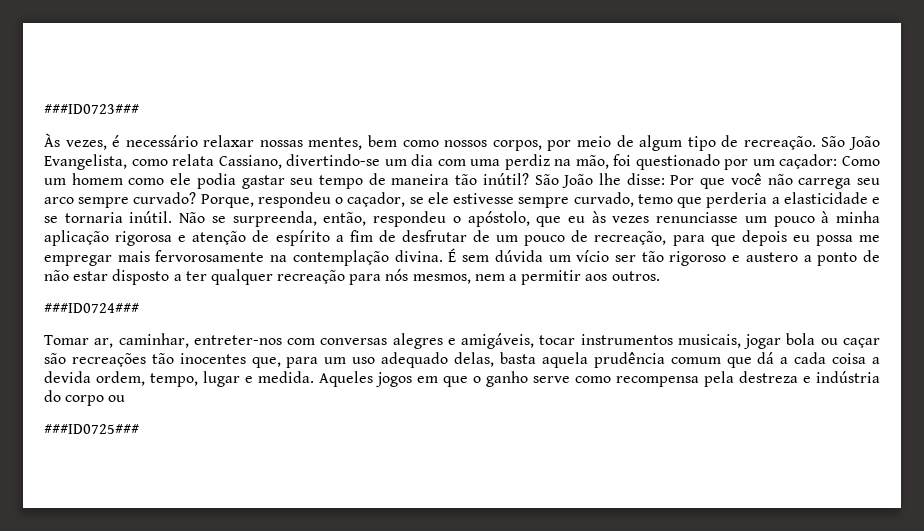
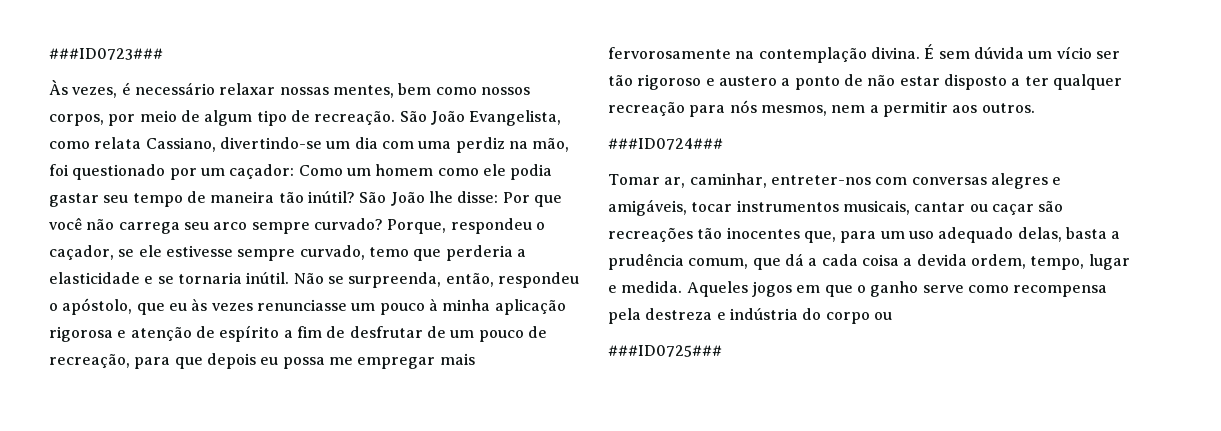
[744,333,816,349] jogar bola -> [914,202,966,212] cantar
[541,352,721,368] aquela prudência comum -> [1111,231,1121,239] [608,253,749,270] a prudência comum,

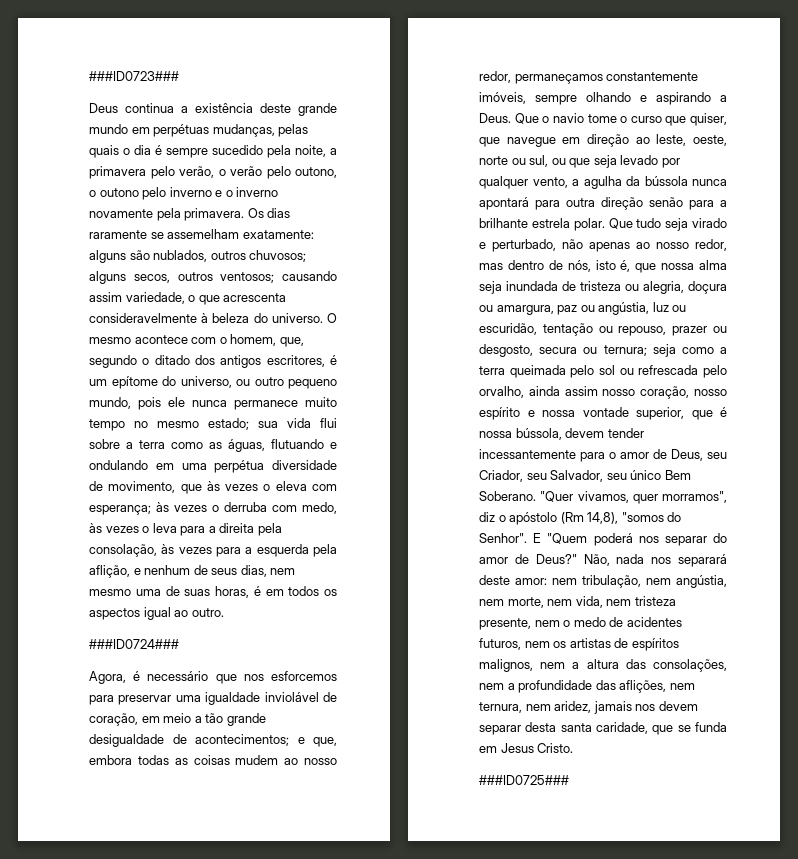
[49,80,530,98] [49,110,562,126] [49,137,570,153] [49,164,553,180] [49,191,562,207] [49,217,545,234] [49,245,526,261] [49,272,579,288] [49,298,566,315] [49,325,547,342] [49,353,475,369] [608,44,1120,63] [608,74,1122,90] [608,100,1035,117] [608,138,723,150] [608,173,1062,189] [608,199,1064,216] [608,227,1121,243] [608,253,1130,270] [608,281,1108,297] [608,308,892,324] Às vezes, é necessário relaxar nossas mentes, bem como nossos corpos, por meio de algum tipo de recreação. São João Evangelista, como relata Cassiano, divertindo-se um dia com uma perdiz na mão, foi questionado por um caçador: Como um homem como ele podia gastar seu tempo de maneira tão inútil? São João lhe disse: Por que você não carrega seu arco sempre curvado? Porque, respondeu o caçador, se ele estivesse sempre curvado, temo que perderia a elasticidade e se tornaria inútil. Não se surpreenda, então, respondeu o apóstolo, que eu às vezes renunciasse um pouco à minha aplicação rigorosa e atenção de espírito a fim de desfrutar de um pouco de recreação, para que depois eu possa me empregar mais fervorosamente na contemplação divina. É sem dúvida um vício ser tão rigoroso e austero a ponto de não estar disposto a ter qualquer recreação para nós mesmos, nem a permitir aos outros. // ###ID0724### // Tomar ar, caminhar, entreter-nos com conversas alegres e amigáveis, tocar instrumentos musicais, cantar ou caçar são recreações tão inocentes que, para um uso adequado delas, basta a prudência comum, que dá a cada coisa a devida ordem, tempo, lugar e medida. Aqueles jogos em que o ganho serve como recompensa pela destreza e indústria do corpo ou -> [89,103,337,116] [89,124,309,137] [89,145,337,158] [89,166,337,179] [89,187,279,200] [89,208,291,221] [89,229,314,239] [89,250,307,263] [89,271,337,284] [89,292,287,305] [89,313,337,323] [89,334,304,347] [89,355,337,368] [89,376,337,389] [89,397,337,410] [89,418,337,431] [89,439,337,452] [89,460,337,473] [89,481,337,494] [89,502,337,515] [89,523,282,536] [89,544,337,557] [89,565,296,578] [89,586,337,598] [89,607,224,620] [89,639,179,649] [89,671,337,684] [89,692,337,705] [89,713,266,726] [89,734,337,747] [89,755,337,765] [479,71,699,84] [479,92,727,105] [479,113,727,126] [479,134,727,147] [479,155,680,168] [479,176,727,189] [479,197,727,210] [479,218,727,231] [479,239,727,252] [479,260,727,273] [479,281,727,294] [479,302,687,315] [479,323,727,336] [479,344,727,357] [479,365,727,378] [479,386,727,399] [479,407,727,420] [479,428,644,440] [479,449,727,462] [479,470,691,482] [479,491,727,504] [479,512,682,525] [479,533,727,546] [479,554,727,567] [479,575,727,588] [479,596,676,608] [479,617,682,630] [479,638,679,651] [479,659,727,672] [479,680,695,693] [479,701,698,714] [479,722,727,735] [479,743,574,753] Deus continua a existência deste grande mundo em perpétuas mudanças, pelas quais o dia é sempre sucedido pela noite, a primavera pelo verão, o verão pelo outono, o outono pelo inverno e o inverno novamente pela primavera. Os dias raramente se assemelham exatamente: alguns são nublados, outros chuvosos; alguns secos, outros ventosos; causando assim variedade, o que acrescenta consideravelmente à beleza do universo. O mesmo acontece com o homem, que, segundo o ditado dos antigos escritores, é um epítome do universo, ou outro pequeno mundo, pois ele nunca permanece muito tempo no mesmo estado; sua vida flui sobre a terra como as águas, flutuando e ondulando em uma perpétua diversidade de movimento, que às vezes o eleva com esperança; às vezes o derruba com medo, às vezes o leva para a direita pela consolação, às vezes para a esquerda pela aflição, e nenhum de seus dias, nem mesmo uma de suas horas, é em todos os aspectos igual ao outro. // ###ID0724### // Agora, é necessário que nos esforcemos para preservar uma igualdade inviolável de coração, em meio a tão grande desigualdade de acontecimentos; e que, embora todas as coisas mudem ao nosso redor, permaneçamos constantemente imóveis, sempre olhando e aspirando a Deus. Que o navio tome o curso que quiser, que navegue em direção ao leste, oeste, norte ou sul, ou que seja levado por qualquer vento, a agulha da bússola nunca apontará para outra direção senão para a brilhante estrela polar. Que tudo seja virado e perturbado, não apenas ao nosso redor, mas dentro de nós, isto é, que nossa alma seja inundada de tristeza ou alegria, doçura ou amargura, paz ou angústia, luz ou escuridão, tentação ou repouso, prazer ou desgosto, secura ou ternura; seja como a terra queimada pelo sol ou refrescada pelo orvalho, ainda assim nosso coração, nosso espírito e nossa vontade superior, que é nossa bússola, devem tender incessantemente para o amor de Deus, seu Criador, seu Salvador, seu único Bem Soberano. "Quer vivamos, quer morramos", diz o apóstolo (Rm 14,8), "somos do Senhor". E "Quem poderá nos separar do amor de Deus?" Não, nada nos separará deste amor: nem tribulação, nem angústia, nem morte, nem vida, nem tristeza presente, nem o medo de acidentes futuros, nem os artistas de espíritos malignos, nem a altura das consolações, nem a profundidade das aflições, nem ternura, nem aridez, jamais nos devem separar desta santa caridade, que se funda em Jesus Cristo.

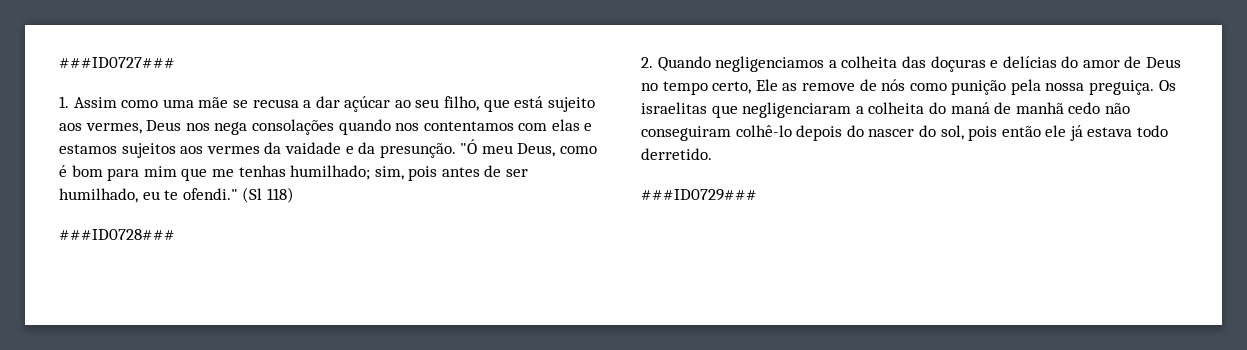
[89,71,179,81] [89,103,337,116] [89,124,309,137] [89,145,337,158] [89,166,337,179] [89,187,279,200] [89,208,291,221] [89,229,314,239] [89,250,307,263] [89,271,337,284] [89,292,287,305] [89,313,337,323] [89,334,304,347] [89,355,337,368] [89,376,337,389] [89,397,337,410] [89,418,337,431] [89,439,337,452] [89,460,337,473] [89,481,337,494] [89,502,337,515] [89,523,282,536] [89,544,337,557] [89,565,296,578] [89,586,337,598] [89,607,224,620] [89,639,179,649] [89,671,337,684] [89,692,337,705] [89,713,266,726] [89,734,337,747] [89,755,337,765] [479,71,699,84] [479,92,727,105] [479,113,727,126] [479,134,727,147] [479,155,680,168] [479,176,727,189] [479,197,727,210] [479,218,727,231] [479,239,727,252] [479,260,727,273] [479,281,727,294] [479,302,687,315] [479,323,727,336] [479,344,727,357] [479,365,727,378] [479,386,727,399] [479,407,727,420] [479,428,644,440] [479,449,727,462] [479,470,691,482] [479,491,727,504] [479,512,682,525] [479,533,727,546] [479,554,727,567] [479,575,727,588] [479,596,676,608] [479,617,682,630] [479,638,679,651] [479,659,727,672] [479,680,695,693] [479,701,698,714] [479,722,727,735] [479,743,574,753] [479,775,569,785] ###ID0723### // Deus continua a existência deste grande mundo em perpétuas mudanças, pelas quais o dia é sempre sucedido pela noite, a primavera pelo verão, o verão pelo outono, o outono pelo inverno e o inverno novamente pela primavera. Os dias raramente se assemelham exatamente: alguns são nublados, outros chuvosos; alguns secos, outros ventosos; causando assim variedade, o que acrescenta consideravelmente à beleza do universo. O mesmo acontece com o homem, que, segundo o ditado dos antigos escritores, é um epítome do universo, ou outro pequeno mundo, pois ele nunca permanece muito tempo no mesmo estado; sua vida flui sobre a terra como as águas, flutuando e ondulando em uma perpétua diversidade de movimento, que às vezes o eleva com esperança; às vezes o derruba com medo, às vezes o leva para a direita pela consolação, às vezes para a esquerda pela aflição, e nenhum de seus dias, nem mesmo uma de suas horas, é em todos os aspectos igual ao outro. // ###ID0724### // Agora, é necessário que nos esforcemos para preservar uma igualdade inviolável de coração, em meio a tão grande desigualdade de acontecimentos; e que, embora todas as coisas mudem ao nosso redor, permaneçamos constantemente imóveis, sempre olhando e aspirando a Deus. Que o navio tome o curso que quiser, que navegue em direção ao leste, oeste, norte ou sul, ou que seja levado por qualquer vento, a agulha da bússola nunca apontará para outra direção senão para a brilhante estrela polar. Que tudo seja virado e perturbado, não apenas ao nosso redor, mas dentro de nós, isto é, que nossa alma seja inundada de tristeza ou alegria, doçura ou amargura, paz ou angústia, luz ou escuridão, tentação ou repouso, prazer ou desgosto, secura ou ternura; seja como a terra queimada pelo sol ou refrescada pelo orvalho, ainda assim nosso coração, nosso espírito e nossa vontade superior, que é nossa bússola, devem tender incessantemente para o amor de Deus, seu Criador, seu Salvador, seu único Bem Soberano. "Quer vivamos, quer morramos", diz o apóstolo (Rm 14,8), "somos do Senhor". E "Quem poderá nos separar do amor de Deus?" Não, nada nos separará deste amor: nem tribulação, nem angústia, nem morte, nem vida, nem tristeza presente, nem o medo de acidentes futuros, nem os artistas de espíritos malignos, nem a altura das consolações, nem a profundidade das aflições, nem ternura, nem aridez, jamais nos devem separar desta santa caridade, que se funda em Jesus Cristo. // ###ID0725### -> [59,57,175,68] [59,96,595,112] [59,119,593,135] [59,139,598,158] [59,165,529,181] [59,187,294,203] [59,229,175,240] [641,56,1182,72] [641,79,1176,95] [641,102,1130,118] [641,125,1169,141] [641,148,712,160] [641,189,757,201] ###ID0727### // 1. Assim como uma mãe se recusa a dar açúcar ao seu filho, que está sujeito aos vermes, Deus nos nega consolações quando nos contentamos com elas e estamos sujeitos aos vermes da vaidade e da presunção. "Ó meu Deus, como é bom para mim que me tenhas humilhado; sim, pois antes de ser humilhado, eu te ofendi." (Sl 118) // ###ID0728### // 2. Quando negligenciamos a colheita das doçuras e delícias do amor de Deus no tempo certo, Ele as remove de nós como punição pela nossa preguiça. Os israelitas que negligenciaram a colheita do maná de manhã cedo não conseguiram colhê-lo depois do nascer do sol, pois então ele já estava todo derretido. // ###ID0729###

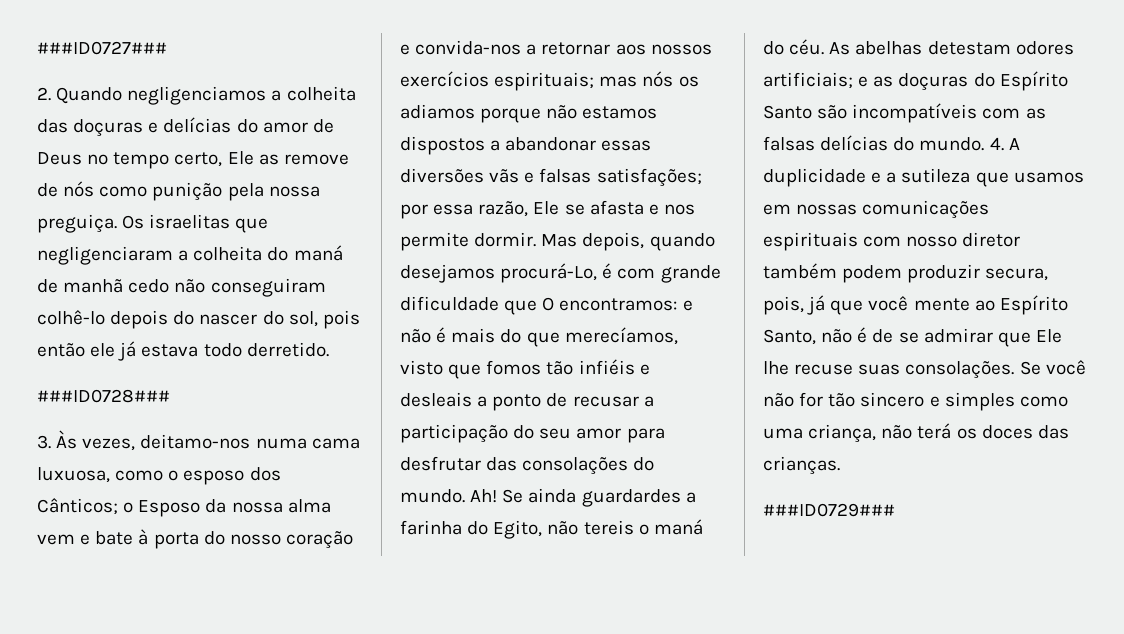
[59,96,595,112] [59,119,593,135] [59,139,598,158] [59,165,529,181] [59,187,294,203] [59,229,175,240] // 1. Assim como uma mãe se recusa a dar açúcar ao seu filho, que está sujeito aos vermes, Deus nos nega consolações quando nos contentamos com elas e estamos sujeitos aos vermes da vaidade e da presunção. "Ó meu Deus, como é bom para mim que me tenhas humilhado; sim, pois antes de ser humilhado, eu te ofendi." (Sl 118) // ###ID0728### -> (167, 48) none
(712, 154) none -> [37,389,170,403] [37,430,360,451] [37,467,281,485] [37,498,331,517] [37,529,353,549] [400,40,712,55] [400,71,699,91] [400,104,658,123] [400,136,652,155] [400,168,702,187] [400,200,695,219] [400,232,715,251] [400,263,721,283] [400,296,693,315] [400,327,678,347] [400,359,650,379] [400,392,654,411] [400,424,665,443] [400,456,655,475] [400,488,696,507] [400,519,703,539] [763,39,1074,55] [763,71,1068,91] [763,103,1046,123] [763,135,1020,151] [763,168,1084,187] [763,200,990,219] [763,232,1021,251] [763,263,1049,283] [763,295,1068,315] [763,327,1062,347] [763,360,1086,379] [763,392,1068,411] [763,423,1069,443] [763,456,840,475] // ###ID0728### // 3. Às vezes, deitamo-nos numa cama luxuosa, como o esposo dos Cânticos; o Esposo da nossa alma vem e bate à porta do nosso coração e convida-nos a retornar aos nossos exercícios espirituais; mas nós os adiamos porque não estamos dispostos a abandonar essas diversões vãs e falsas satisfações; por essa razão, Ele se afasta e nos permite dormir. Mas depois, quando desejamos procurá-Lo, é com grande dificuldade que O encontramos: e não é mais do que merecíamos, visto que fomos tão infiéis e desleais a ponto de recusar a participação do seu amor para desfrutar das consolações do mundo. Ah! Se ainda guardardes a farinha do Egito, não tereis o maná do céu. As abelhas detestam odores artificiais; e as doçuras do Espírito Santo são incompatíveis com as falsas delícias do mundo. 4. A duplicidade e a sutileza que usamos em nossas comunicações espirituais com nosso diretor também podem produzir secura, pois, já que você mente ao Espírito Santo, não é de se admirar que Ele lhe recuse suas consolações. Se você não for tão sincero e simples como uma criança, não terá os doces das crianças.

